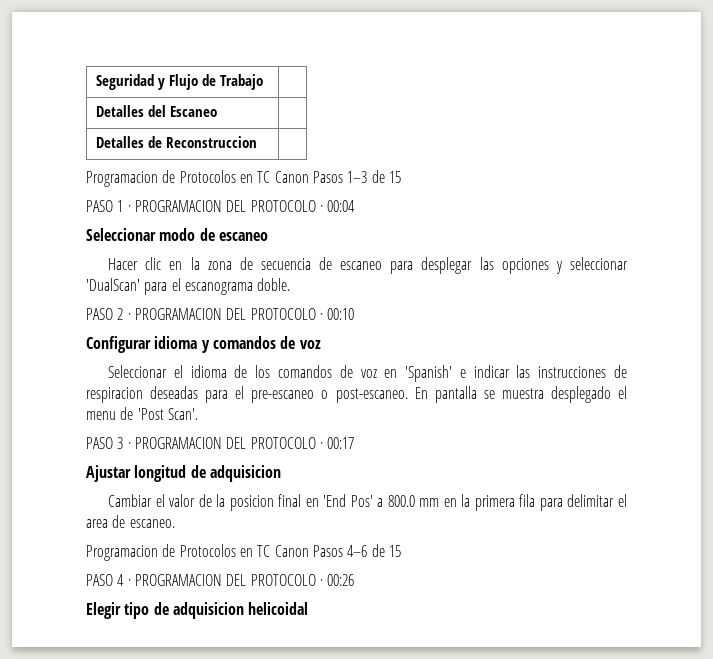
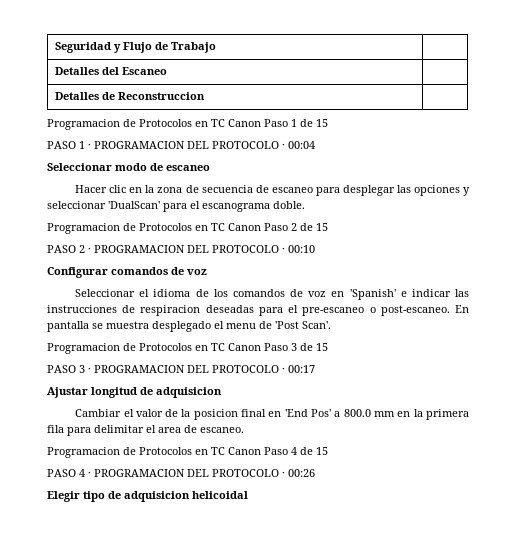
[312,171,368,183] Pasos 1–3 -> [264,119,297,127] Paso 1
(291, 284) none -> [47,223,328,234] // Programacion de Protocolos en TC Canon Paso 2 de 15
[154,336,210,353] idioma y -> (108, 272) none
(198, 414) none -> [47,343,328,354] // Programacion de Protocolos en TC Canon Paso 3 de 15
[312,545,368,557] Pasos 4–6 -> [264,447,297,455] Paso 4

